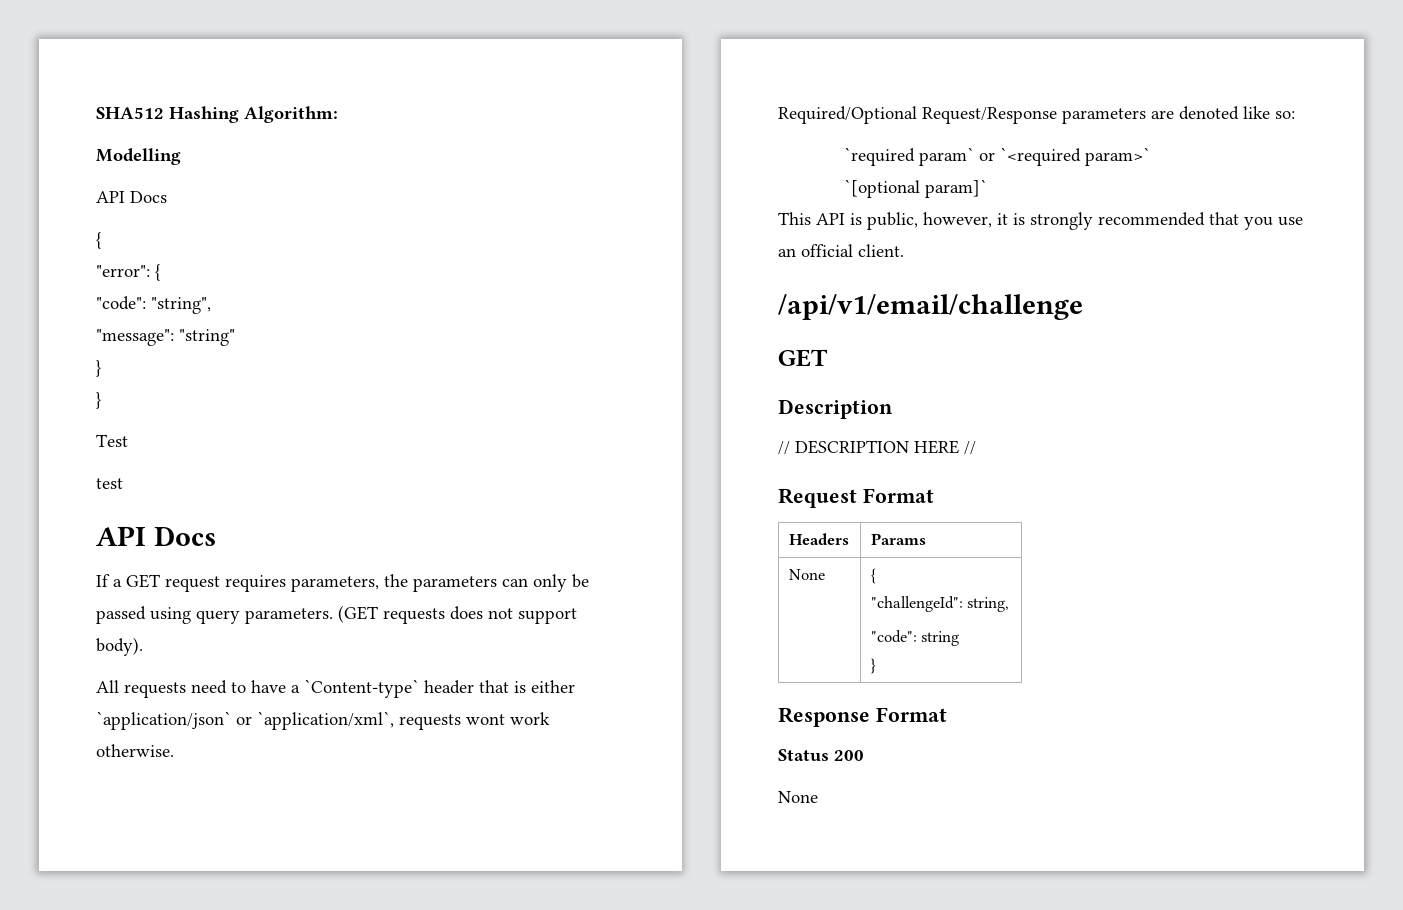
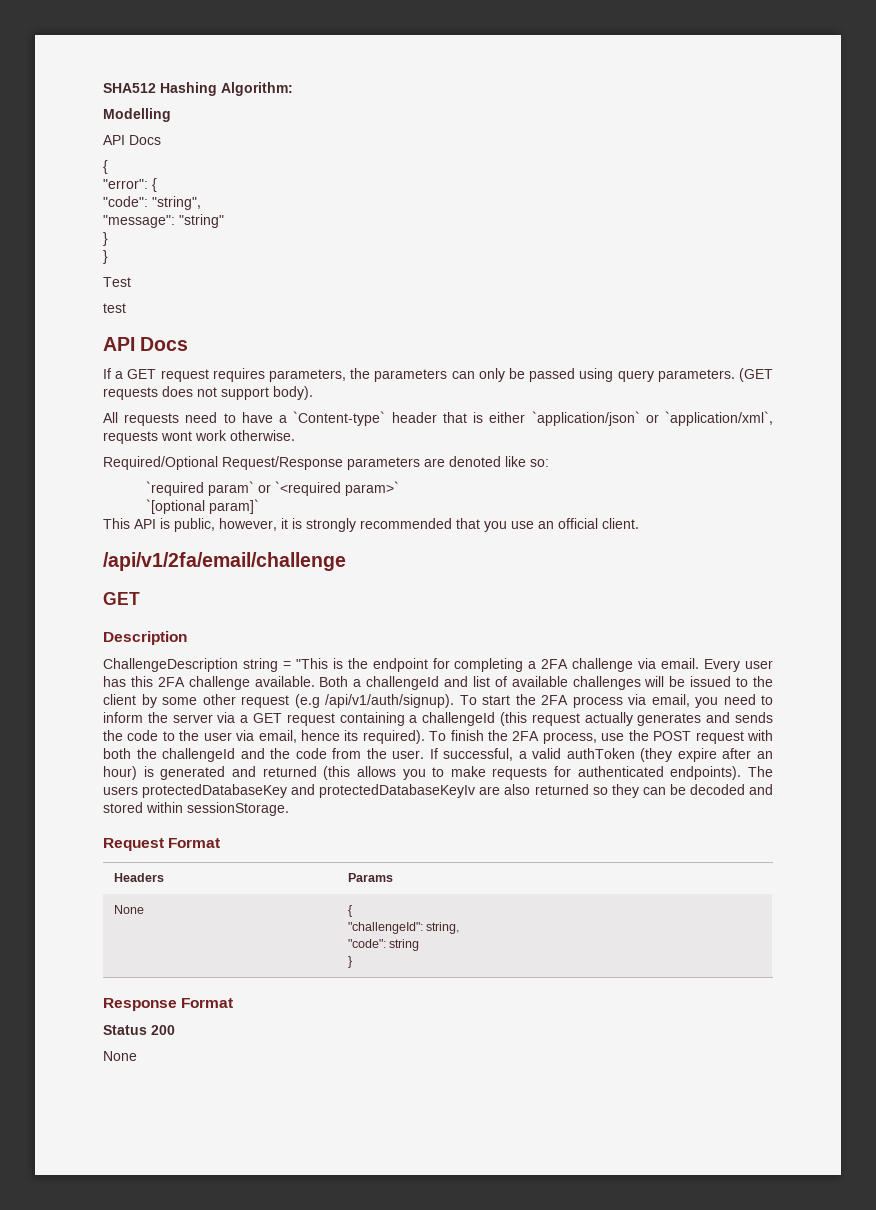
[778,294,1083,320] /api/v1/email/challenge -> [103,552,346,571] /api/v1/2fa/email/challenge
[778,440,976,455] // DESCRIPTION HERE // -> [103,658,773,672] [103,676,773,690] [103,694,773,708] [103,712,773,726] [103,730,774,744] [103,748,773,762] [103,766,773,780] [103,784,773,798] [103,802,289,816] ChallengeDescription string = "This is the endpoint for completing a 2FA challenge via email. Every user has this 2FA challenge available. Both a challengeId and list of available challenges will be issued to the client by some other request (e.g /api/v1/auth/signup). To start the 2FA process via email, you need to inform the server via a GET request containing a challengeId (this request actually generates and sends the code to the user via email, hence its required). To finish the 2FA process, use the POST request with both the challengeId and the code from the user. If successful, a valid authToken (they expire after an hour) is generated and returned (this allows you to make requests for authenticated endpoints). The users protectedDatabaseKey and protectedDatabaseKeyIv are also returned so they can be decoded and stored within sessionStorage.

